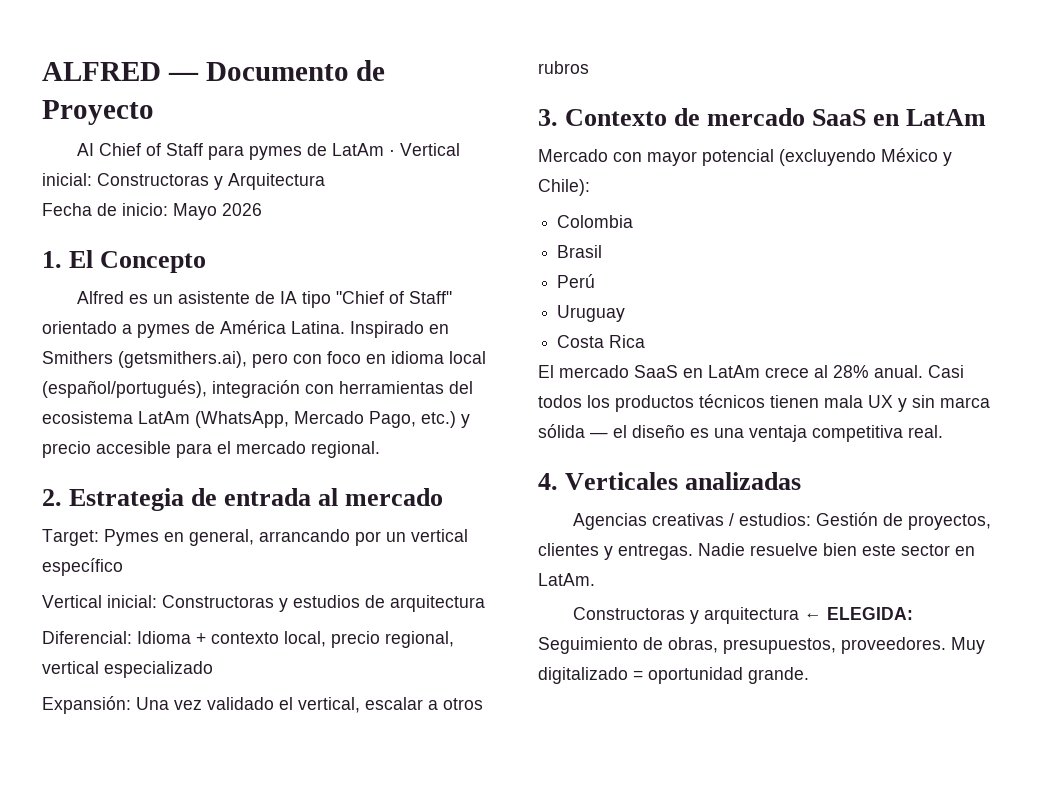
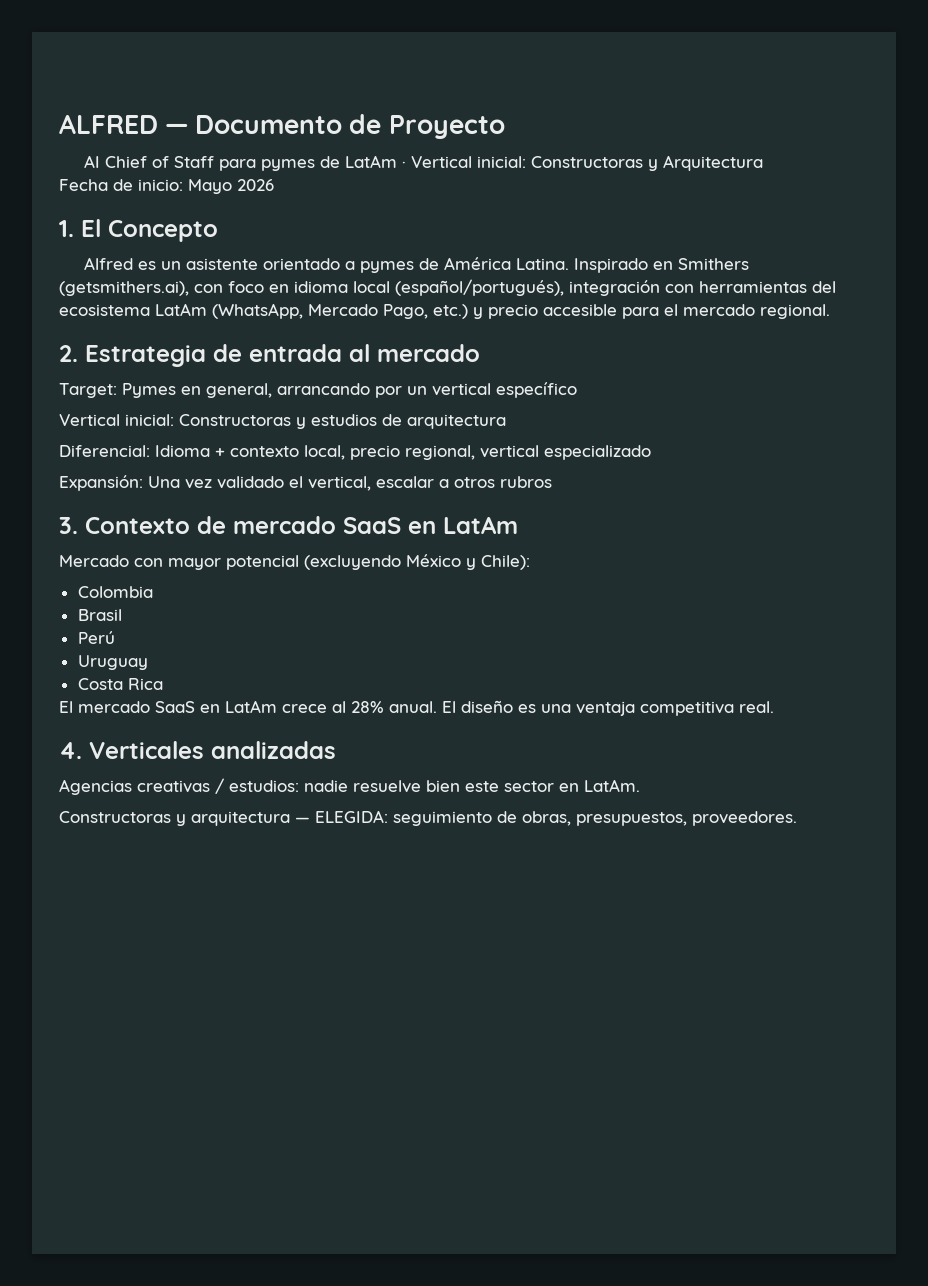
[254,291,452,308] de IA tipo "Chief of Staff" -> (258, 264) none
[252,353,288,368] pero -> (189, 288) none
[928,365,964,378] [538,394,990,412] [538,424,627,438] Casi todos los productos técnicos tienen mala UX y sin marca sólida — el -> [442,701,456,713] El
[815,512,991,530] [538,543,745,560] Gestión de proyectos, clientes y entregas. Nadie -> [304,780,348,792] nadie
[803,607,913,620] [538,637,638,654] ← ELEGIDA: Seguimiento -> [295,810,492,826] — ELEGIDA: seguimiento
[951,637,985,654] [538,667,809,684] Muy digitalizado = oportunidad grande. -> (797, 818) none

